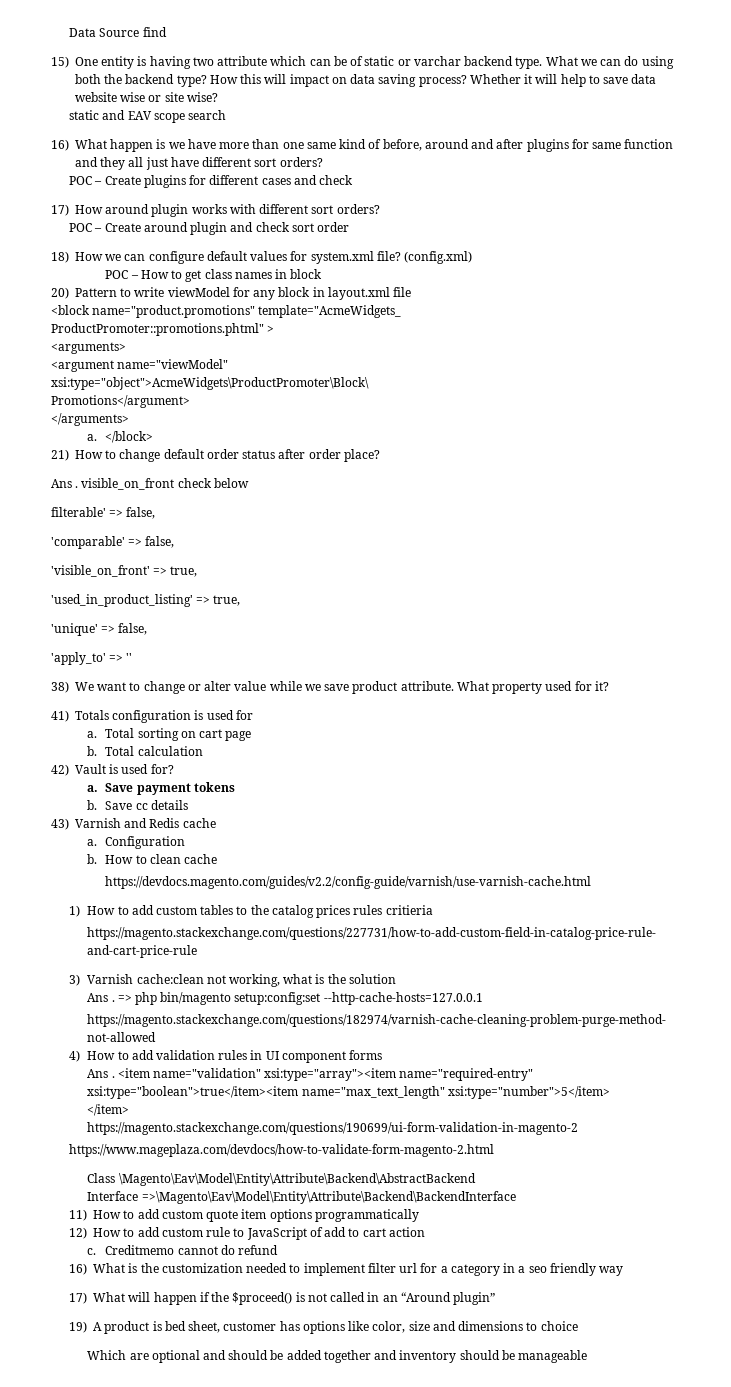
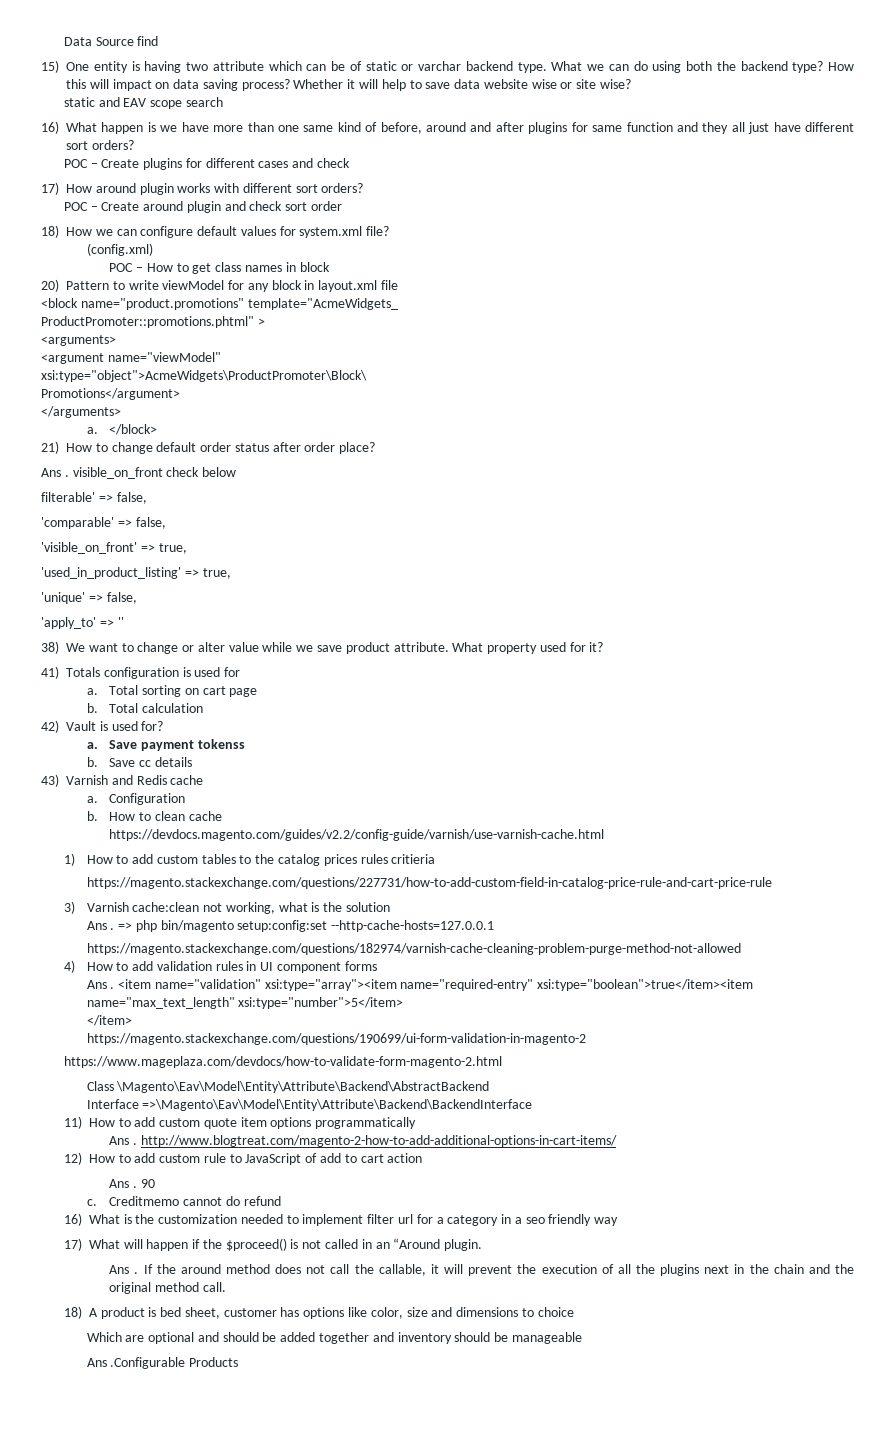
(401, 256) none -> (390, 231) //
[193,782,235,792] tokens -> [197,739,245,749] tokenss
(419, 1215) none -> [109,1135,617,1147] // Ans . http://www.blogtreat.com/magento-2-how-to-add-additional-options-in-cart-items/
(425, 1232) none -> [109,1179,155,1188] // Ans . 90
[453,1292,496,1305] [69,1321,88,1333] plugin” // 19) -> [444,1239,483,1251] [109,1264,854,1276] [109,1282,226,1294] [63,1306,82,1319] plugin. // Ans . If the around method does not call the callable, it will prevent the execution of all the plugins next in the chain and the original method call. // 18)
(588, 1356) none -> [86,1357,239,1369] // Ans .Configurable Products

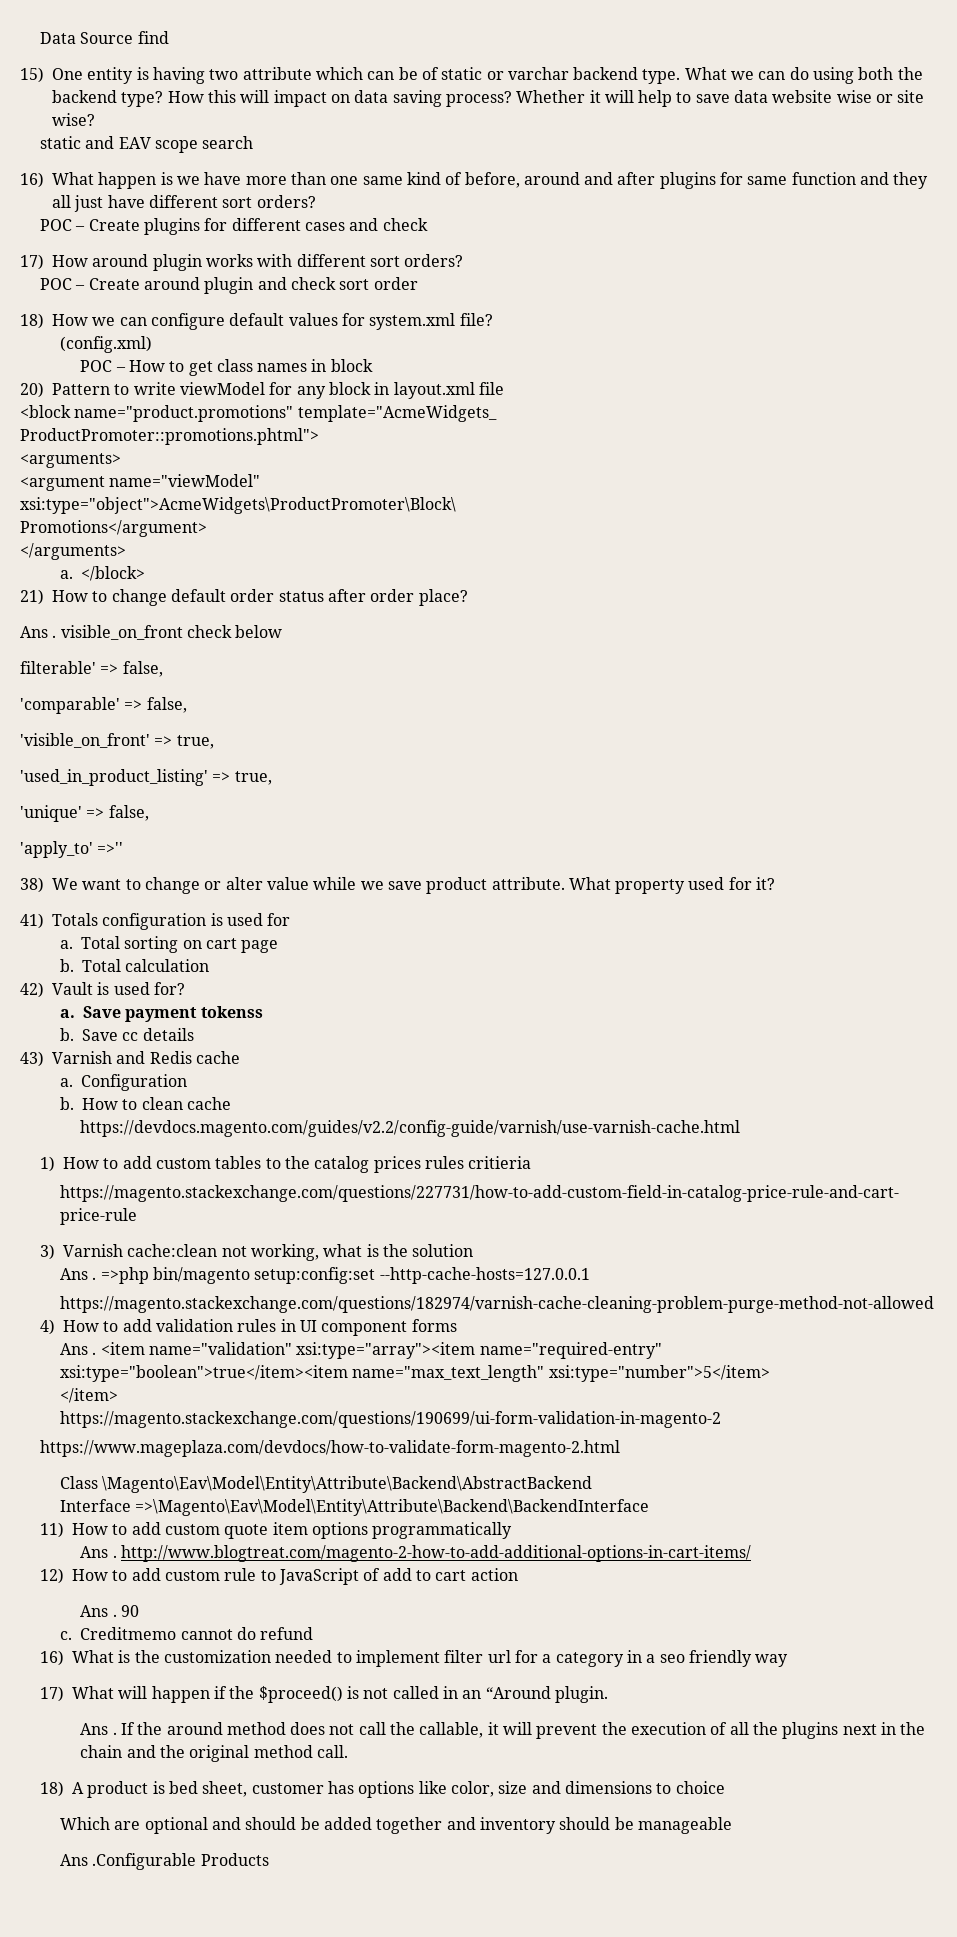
[41,316,265,328] ProductPromoter::promotions.phtml" > -> [20,428,319,445] ProductPromoter::promotions.phtml">
[99,617,124,627] => '' -> [97,842,124,854] =>''
[118,920,157,932] => php -> [100,1267,149,1284] =>php

